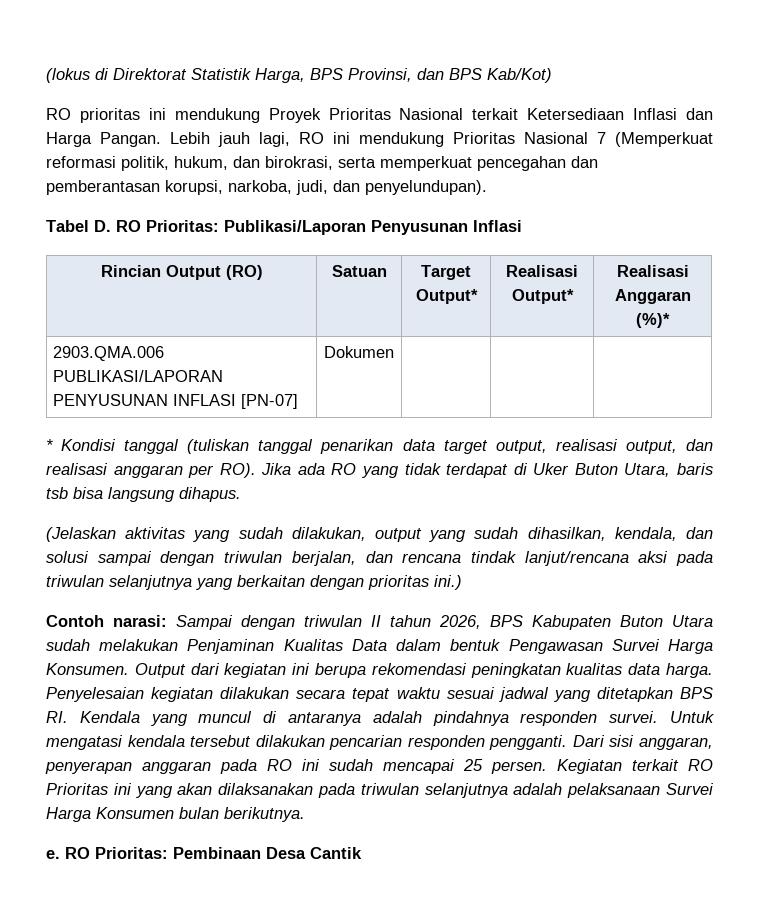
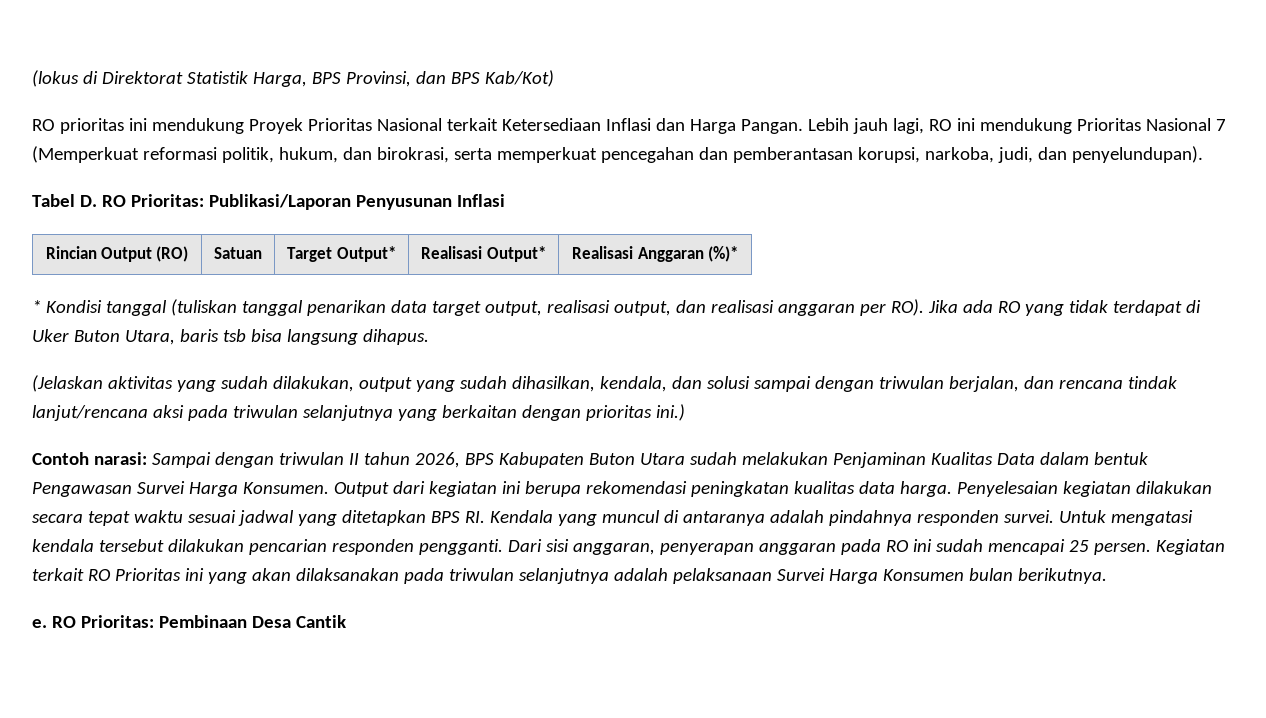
[53,346,165,361] [53,370,224,382] [53,394,299,409] [324,346,394,358] // 2903.QMA.006 PUBLIKASI/LAPORAN PENYUSUNAN INFLASI [PN-07] | Dokumen | | | -> (738, 254) none

